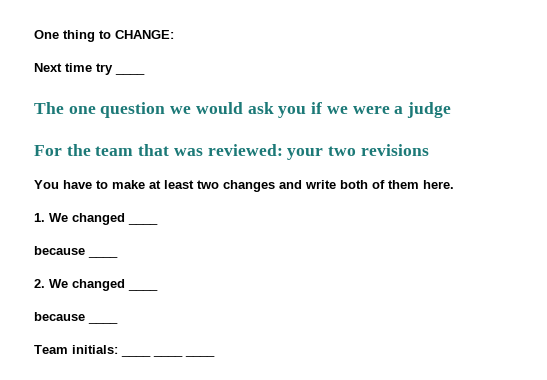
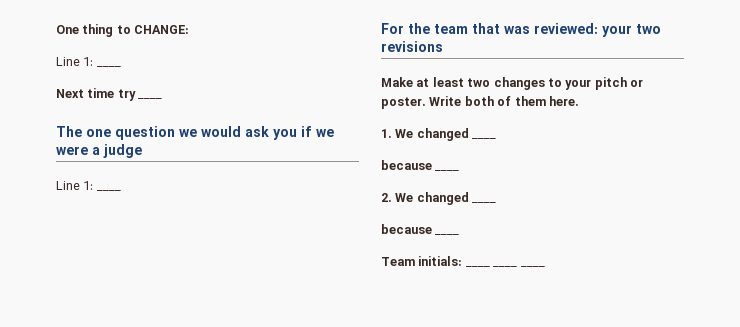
(174, 34) none -> [56,57,94,66] [96,66,121,67] // Line 1: ____
(451, 110) none -> [56,181,94,190] [96,190,121,191] // Line 1: ____
[34,180,336,192] You have to make at least two changes and write -> [381,77,643,90] [381,96,462,109] Make at least two changes to your pitch or poster. Write

